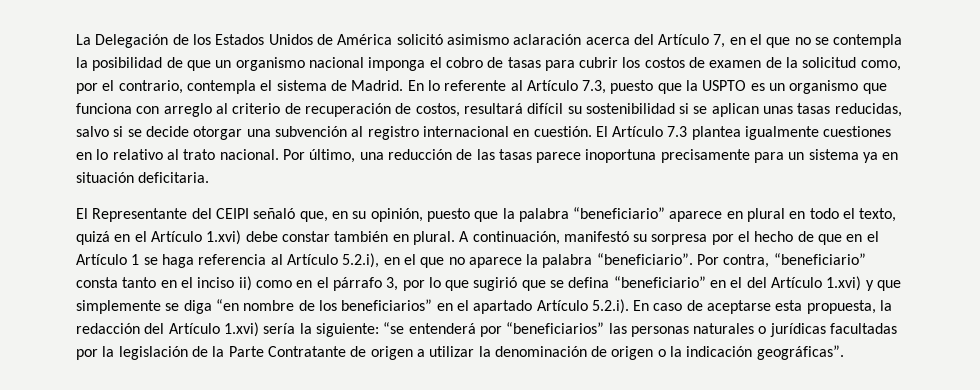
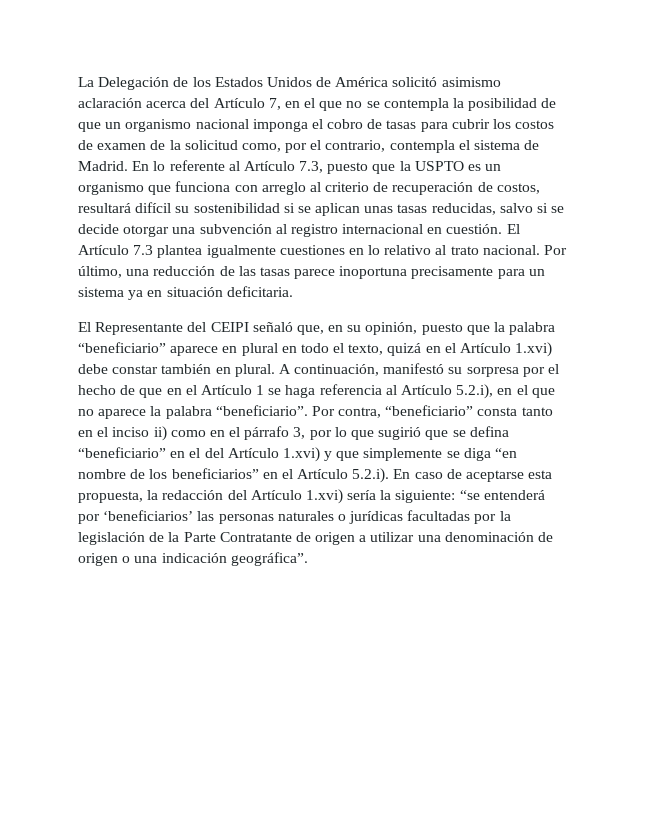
[473,300,533,314] apartado -> (293, 474) none
[506,322,605,334] “beneficiarios” -> [103,510,194,521] ‘beneficiarios’
[478,346,491,357] la -> [417,535,441,542] una
[670,345,844,360] la indicación geográficas”. -> [134,552,308,566] una indicación geográfica”.

